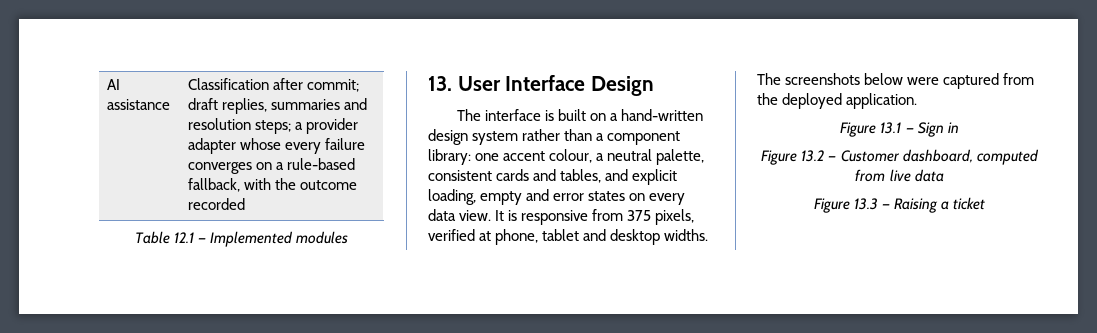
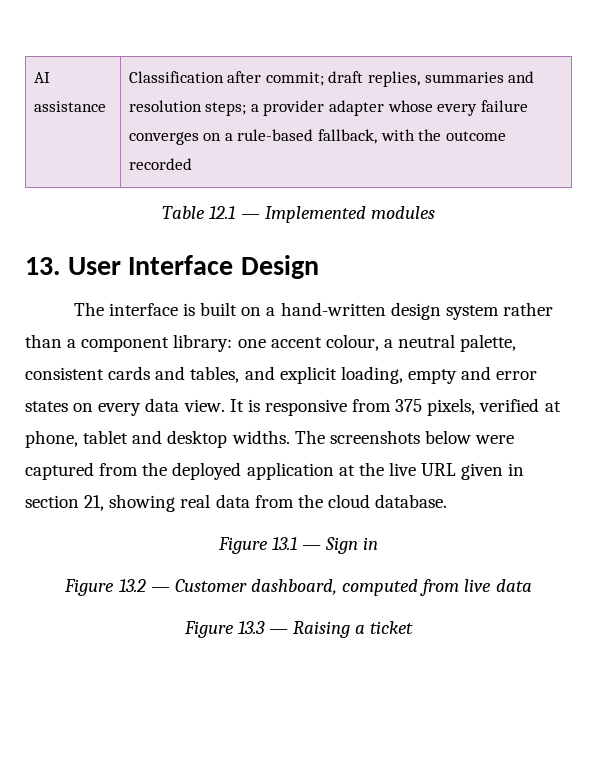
[846,93,918,109] application. -> [246,462,525,480] [25,494,448,512] application at the live URL given in section 21, showing real data from the cloud database.

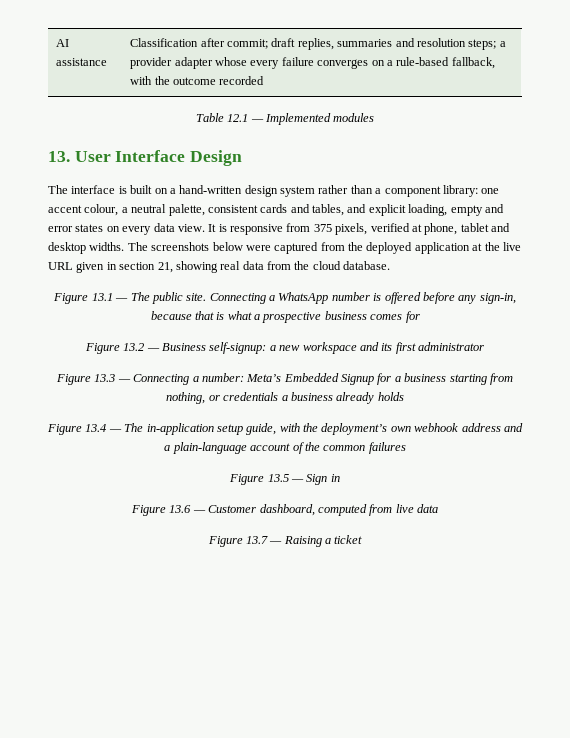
(321, 547) none -> [130,292,516,304] [150,311,420,323] [84,342,485,354] [56,373,513,385] [166,392,404,404] [47,423,523,435] [164,442,406,454] [229,474,304,485] The public site. Connecting a WhatsApp number is offered before any sign-in, because that is what a prospective business comes for // Figure 13.2 — Business self-signup: a new workspace and its first administrator // Figure 13.3 — Connecting a number: Meta’s Embedded Signup for a business starting from nothing, or credentials a business already holds // Figure 13.4 — The in-application setup guide, with the deployment’s own webhook address and a plain-language account of the common failures // Figure 13.5 —
[118,579,146,592] 13.2 -> [169,505,192,513] 13.6
[237,621,265,634] 13.3 -> [245,536,268,544] 13.7

